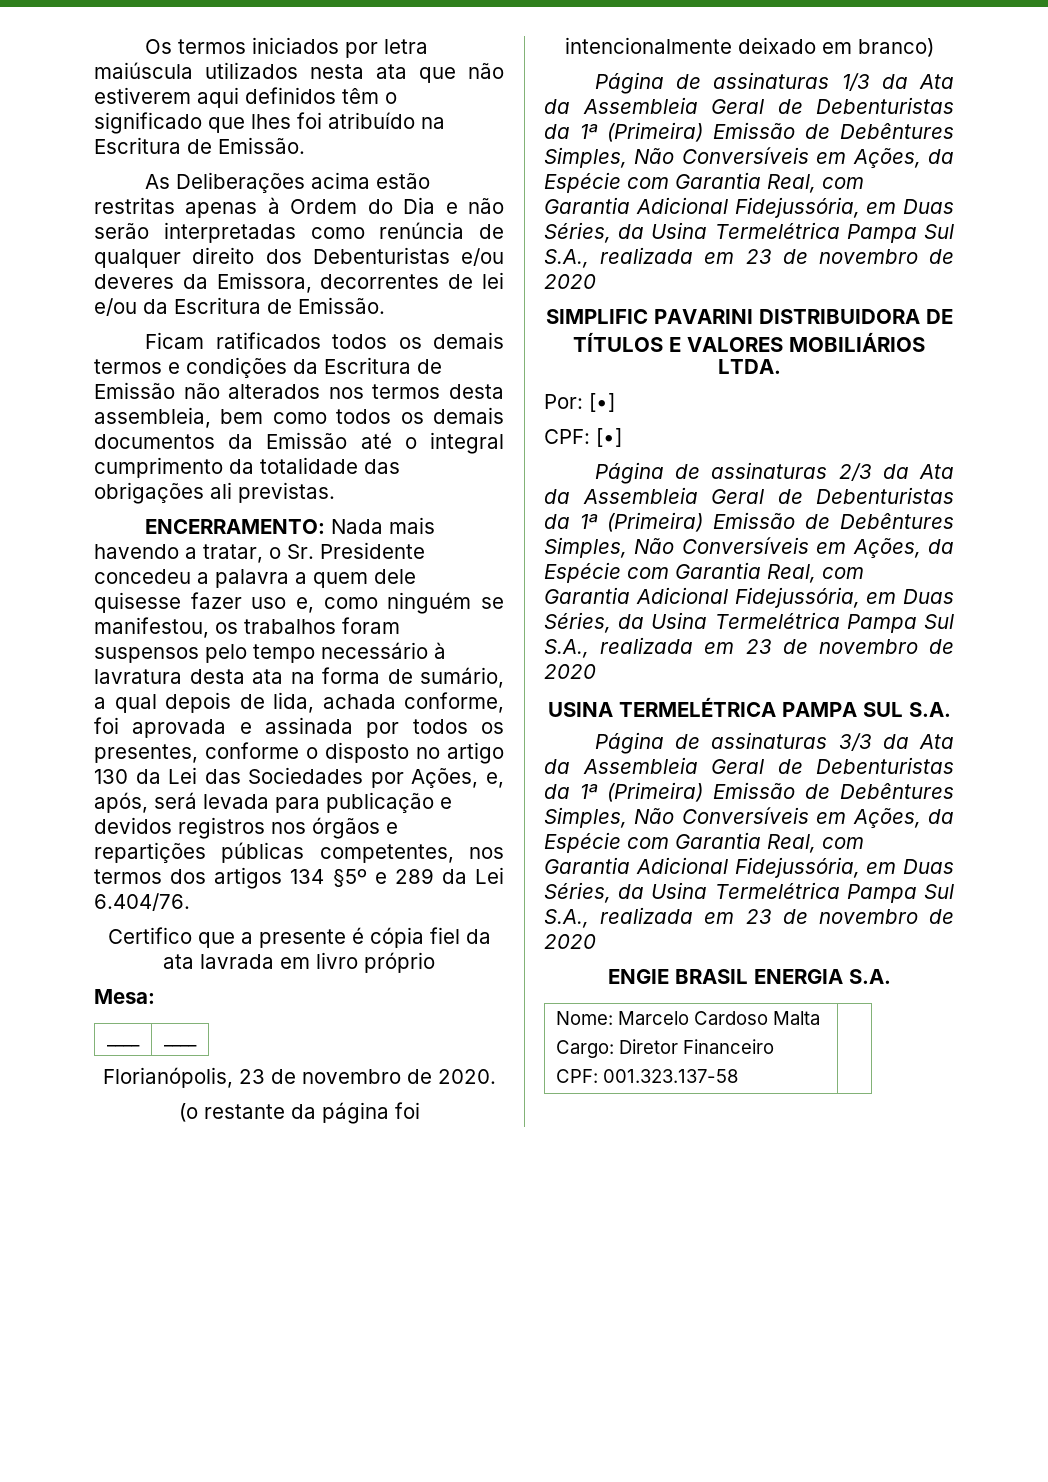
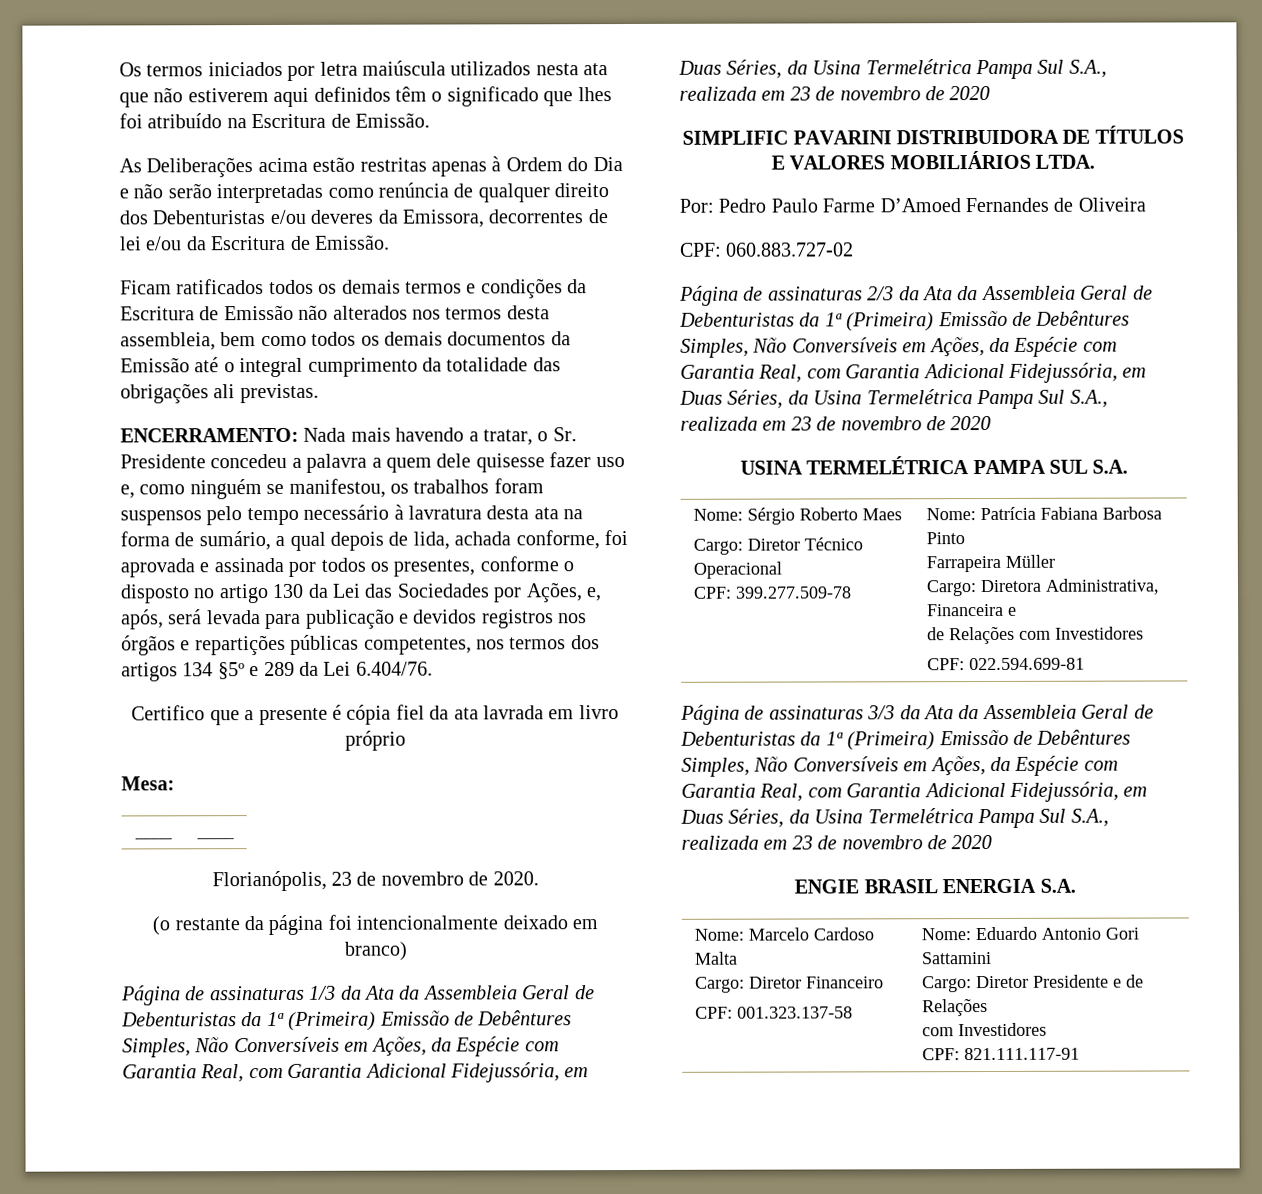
[589,393,615,412] [544,428,622,447] [•] // CPF: [•] -> [718,197,1146,213] [680,242,855,257] Pedro Paulo Farme D’Amoed Fernandes de Oliveira // CPF: 060.883.727-02
(951, 709) none -> [692,507,902,525] [692,537,863,555] [692,561,782,579] [692,586,852,599] [925,506,1162,521] [925,532,965,545] [925,554,1055,573] [925,578,1159,597] [926,603,1017,617] [926,626,1144,645] [926,657,1085,671] // Nome: Sérgio Roberto Maes // Cargo: Diretor Técnico Operacional // CPF: 399.277.509-78 | Nome: Patrícia Fabiana Barbosa Pinto // Farrapeira Müller // Cargo: Diretora Administrativa, Financeira e // de Relações com Investidores // CPF: 022.594.699-81
(739, 1076) none -> [920,926,1139,941] [920,951,992,965] [921,974,1144,993] [921,999,988,1017] [921,1022,1047,1037] [921,1047,1080,1061] Nome: Eduardo Antonio Gori Sattamini // Cargo: Diretor Presidente e de Relações // com Investidores // CPF: 821.111.117-91

